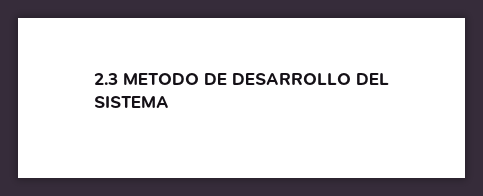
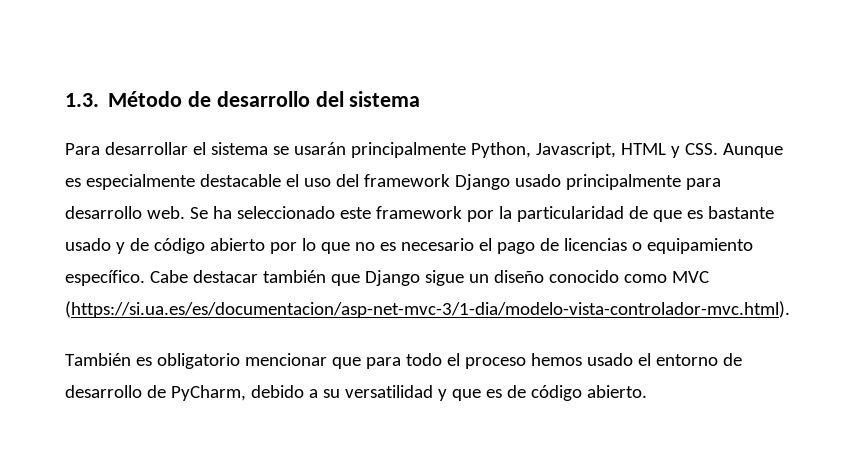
[94,73,389,85] [94,96,169,108] 2.3 METODO DE DESARROLLO DEL SISTEMA -> [65,91,421,107] [65,142,783,158] [65,174,721,190] [65,206,774,222] [65,238,753,254] [65,270,709,286] [65,301,790,318] [65,353,742,369] [65,385,647,401] 1.3. Método de desarrollo del sistema // Para desarrollar el sistema se usarán principalmente Python, Javascript, HTML y CSS. Aunque es especialmente destacable el uso del framework Django usado principalmente para desarrollo web. Se ha seleccionado este framework por la particularidad de que es bastante usado y de código abierto por lo que no es necesario el pago de licencias o equipamiento específico. Cabe destacar también que Django sigue un diseño conocido como MVC (https://si.ua.es/es/documentacion/asp-net-mvc-3/1-dia/modelo-vista-controlador-mvc.html). // También es obligatorio mencionar que para todo el proceso hemos usado el entorno de desarrollo de PyCharm, debido a su versatilidad y que es de código abierto.

